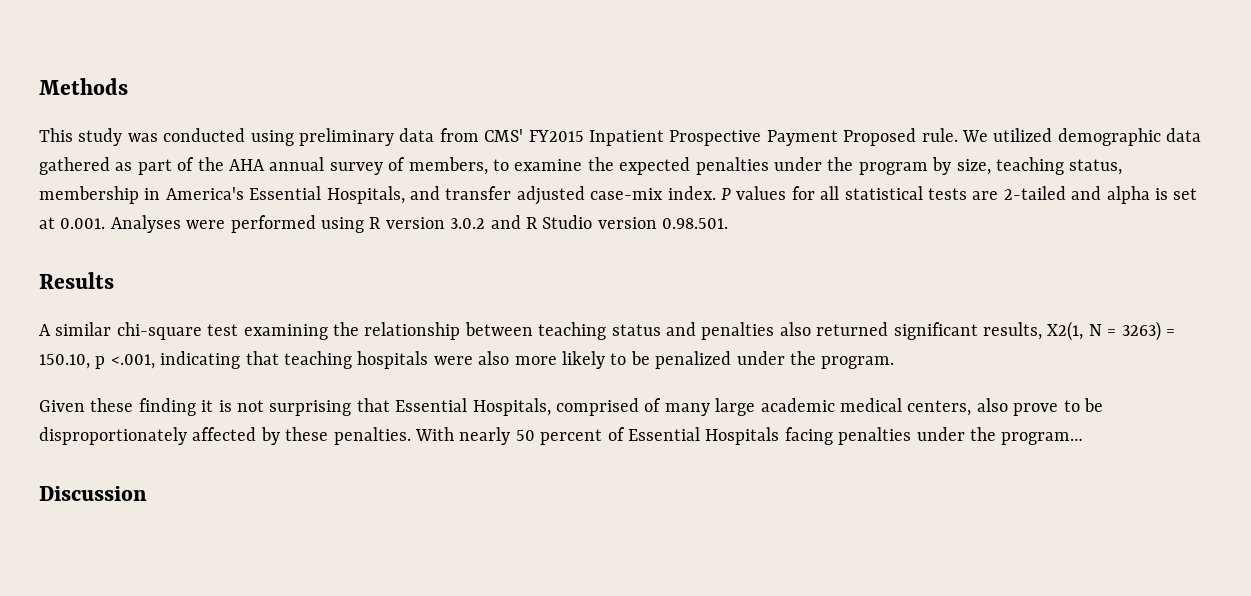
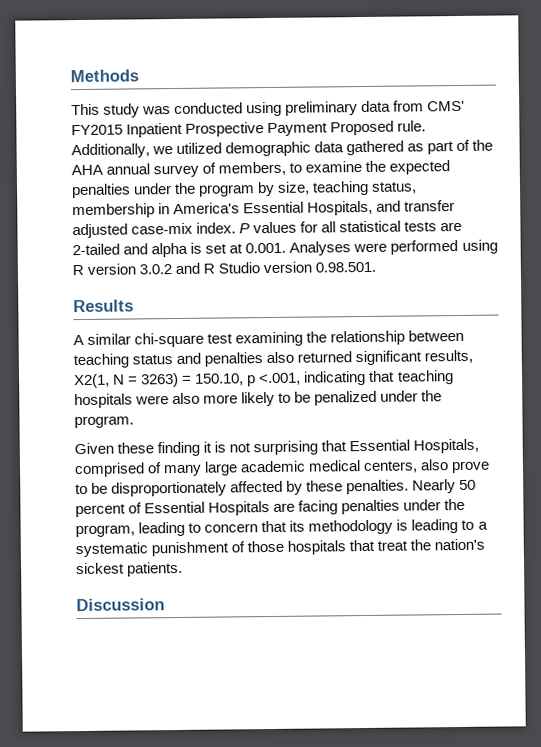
[961,130,988,142] We -> [71,143,174,159] Additionally, we
[415,427,511,445] With nearly -> [412,479,457,494] Nearly
(780, 436) none -> [273,502,296,512] are
[1001,432,1084,445] program… -> [75,519,488,538] [75,538,486,558] [76,561,184,577] program, leading to concern that its methodology is leading to a systematic punishment of those hospitals that treat the nation's sickest patients.

